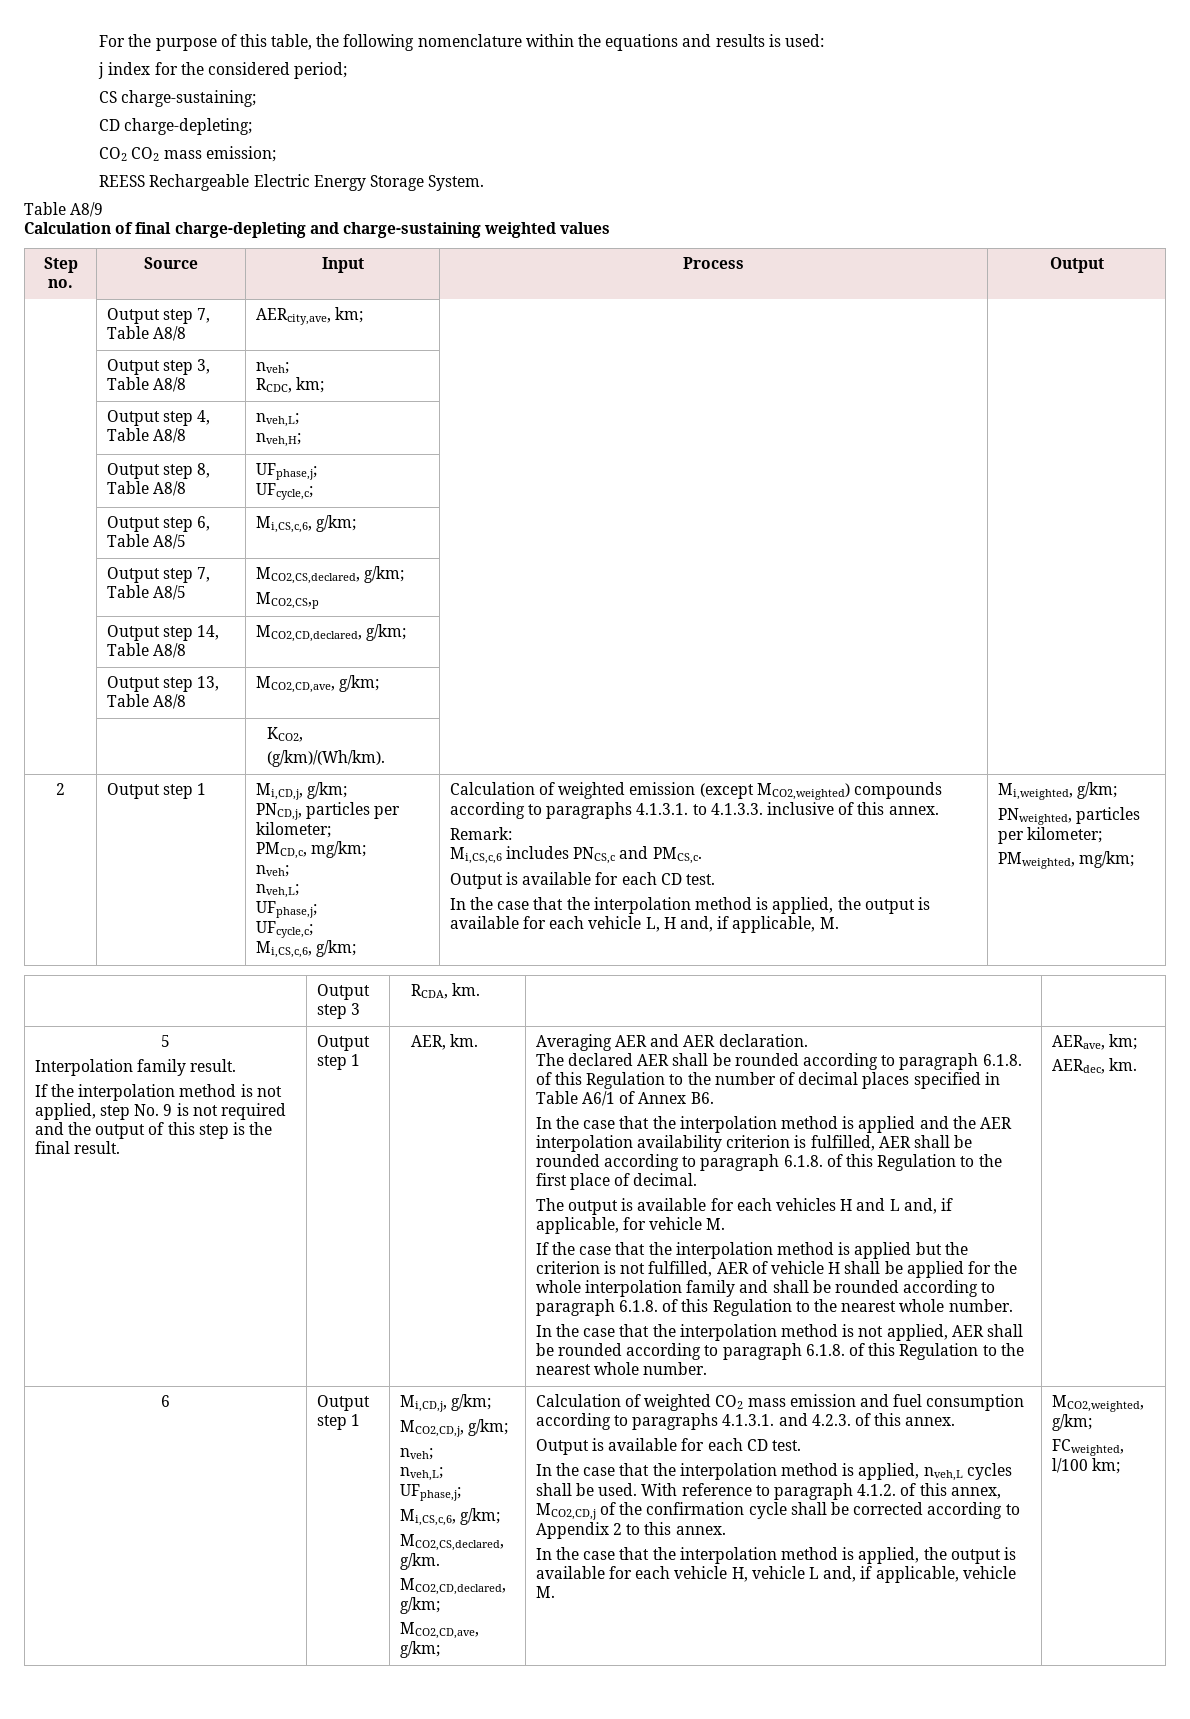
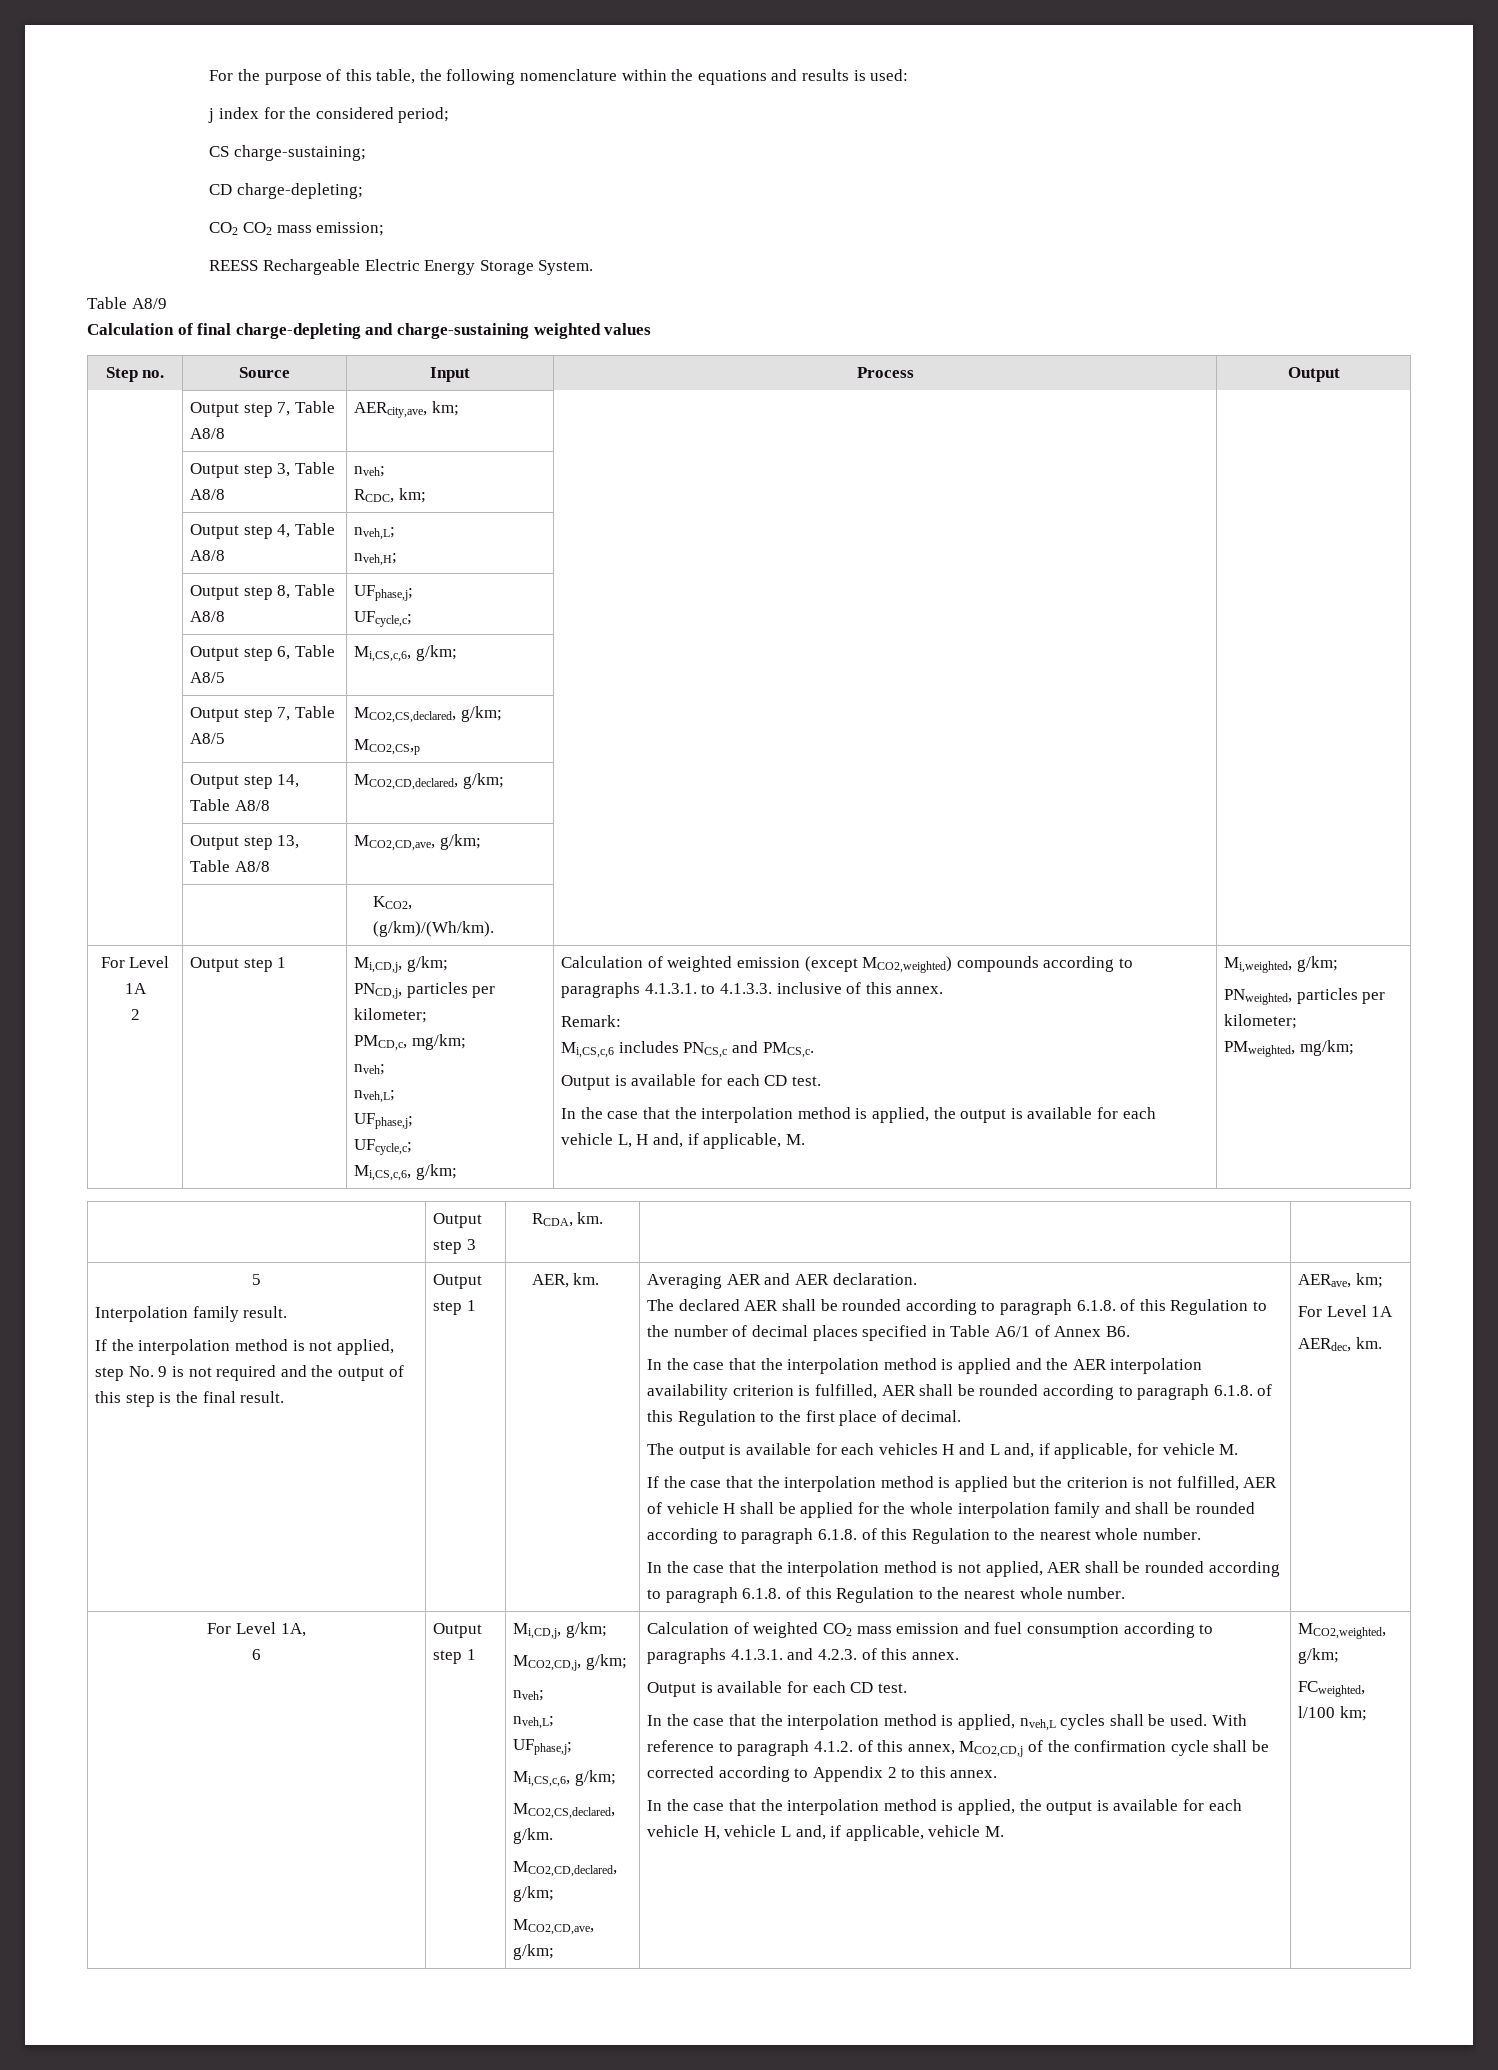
(386, 758) none -> [100,956,170,968] [124,983,147,994] For Level 1A //
(1138, 1042) none -> [1298,1305,1394,1317] // For Level 1A
(1138, 1064) none -> [207,1622,306,1637] For Level 1A, //

